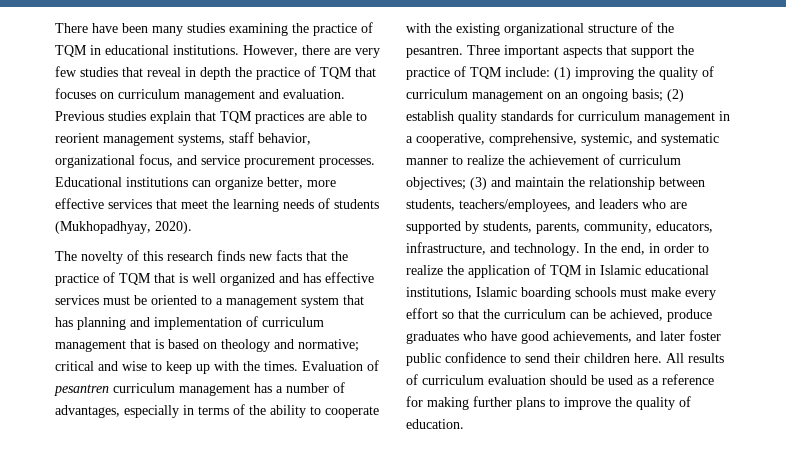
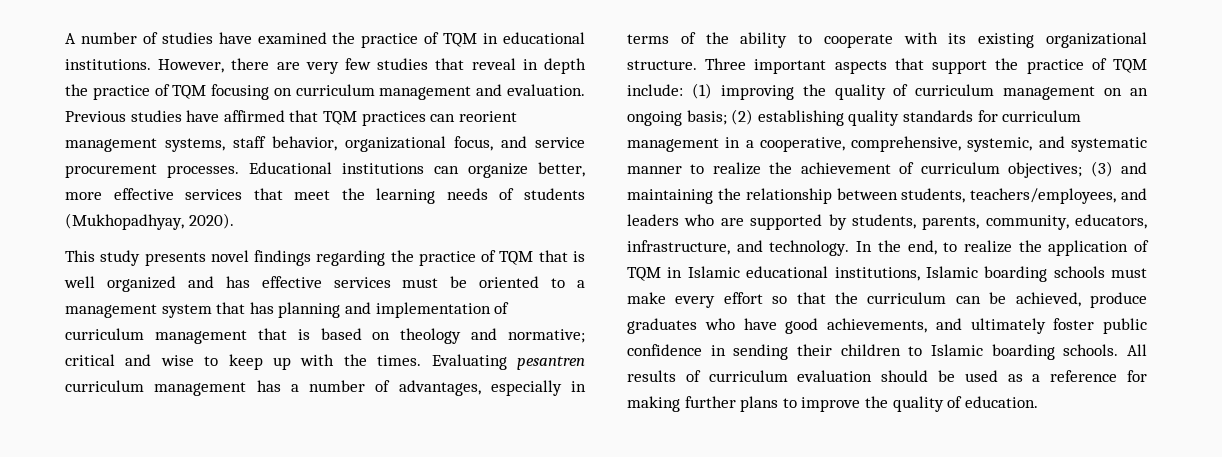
[55,23,288,36] There have been many studies examining -> [65,32,327,44] A number of studies have examined
[355,67,376,77] [55,88,96,99] that focuses -> [211,84,270,100] focusing
[150,111,191,124] explain -> [186,110,285,122] have affirmed
[308,111,367,121] are able to -> [430,114,456,122] can
[55,250,327,264] The novelty of this research finds new facts that -> [65,250,386,266] This study presents novel findings regarding
[302,360,379,371] Evaluation of -> [431,354,507,370] Evaluating
[435,23,452,33] the -> [948,33,967,44] its
[588,22,674,33] [406,46,463,58] structure of the pesantren. -> [627,60,697,70] structure.
[406,111,454,121] establish -> [757,110,844,126] establishing
[515,177,564,187] maintain -> [627,189,713,204] maintaining
[649,243,694,253] in order -> (937, 247) none
[660,331,685,341] later -> [970,318,1046,334] ultimately
[510,353,662,363] to send their children here. -> [710,344,1119,360] in sending their children to Islamic boarding schools.

